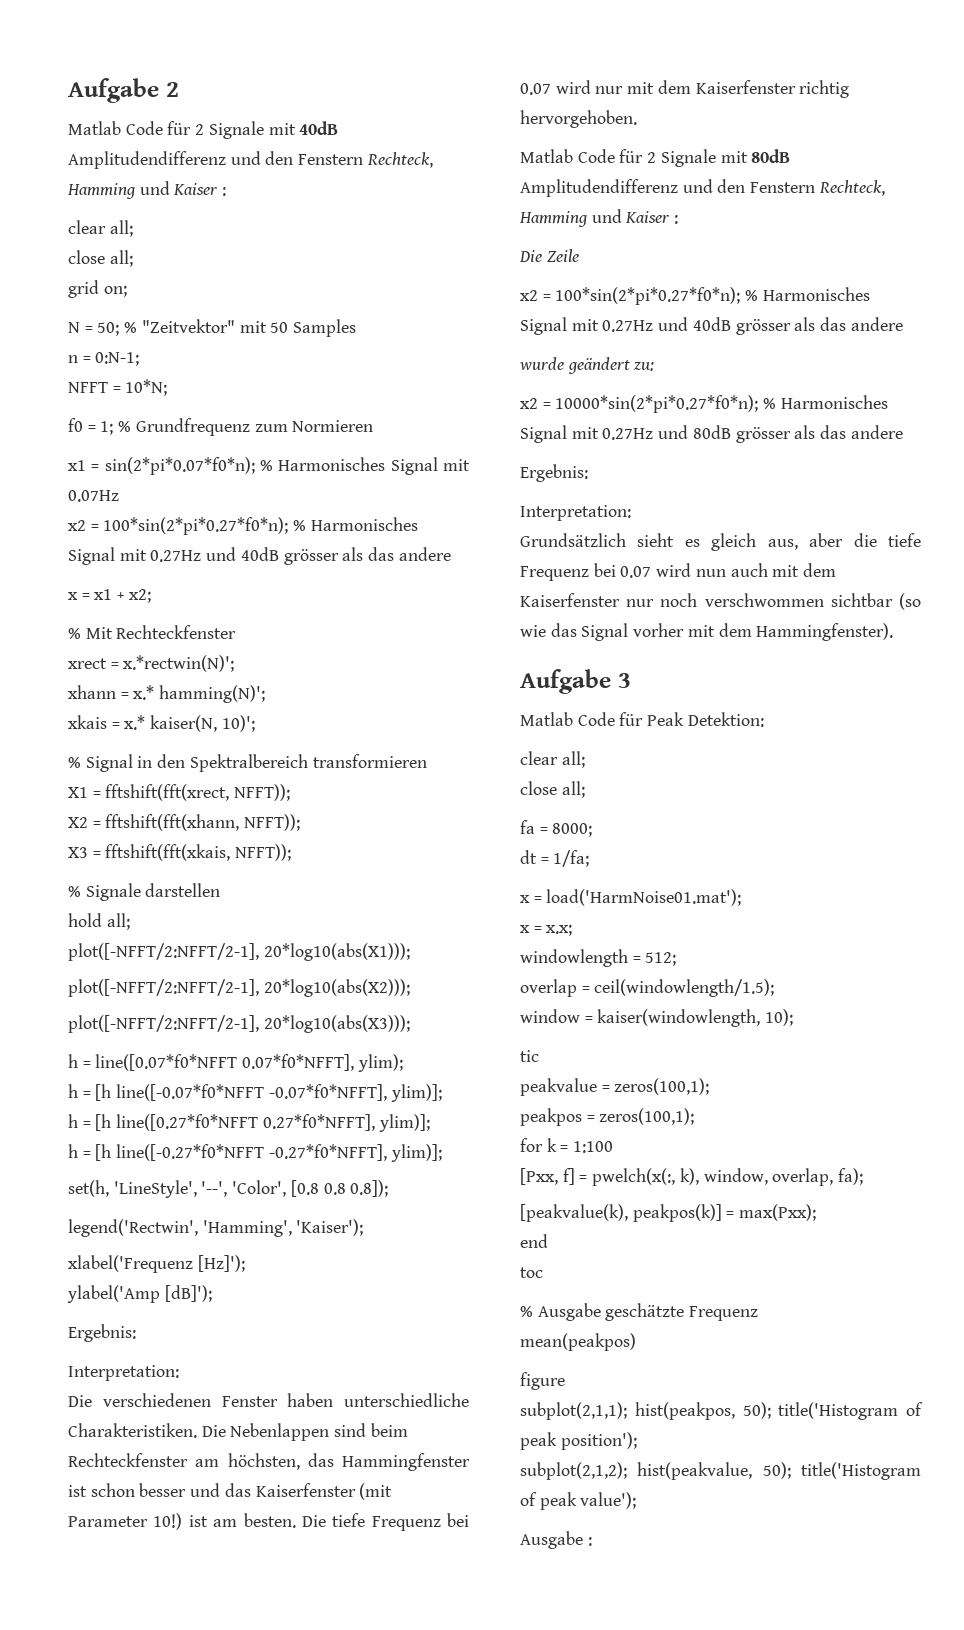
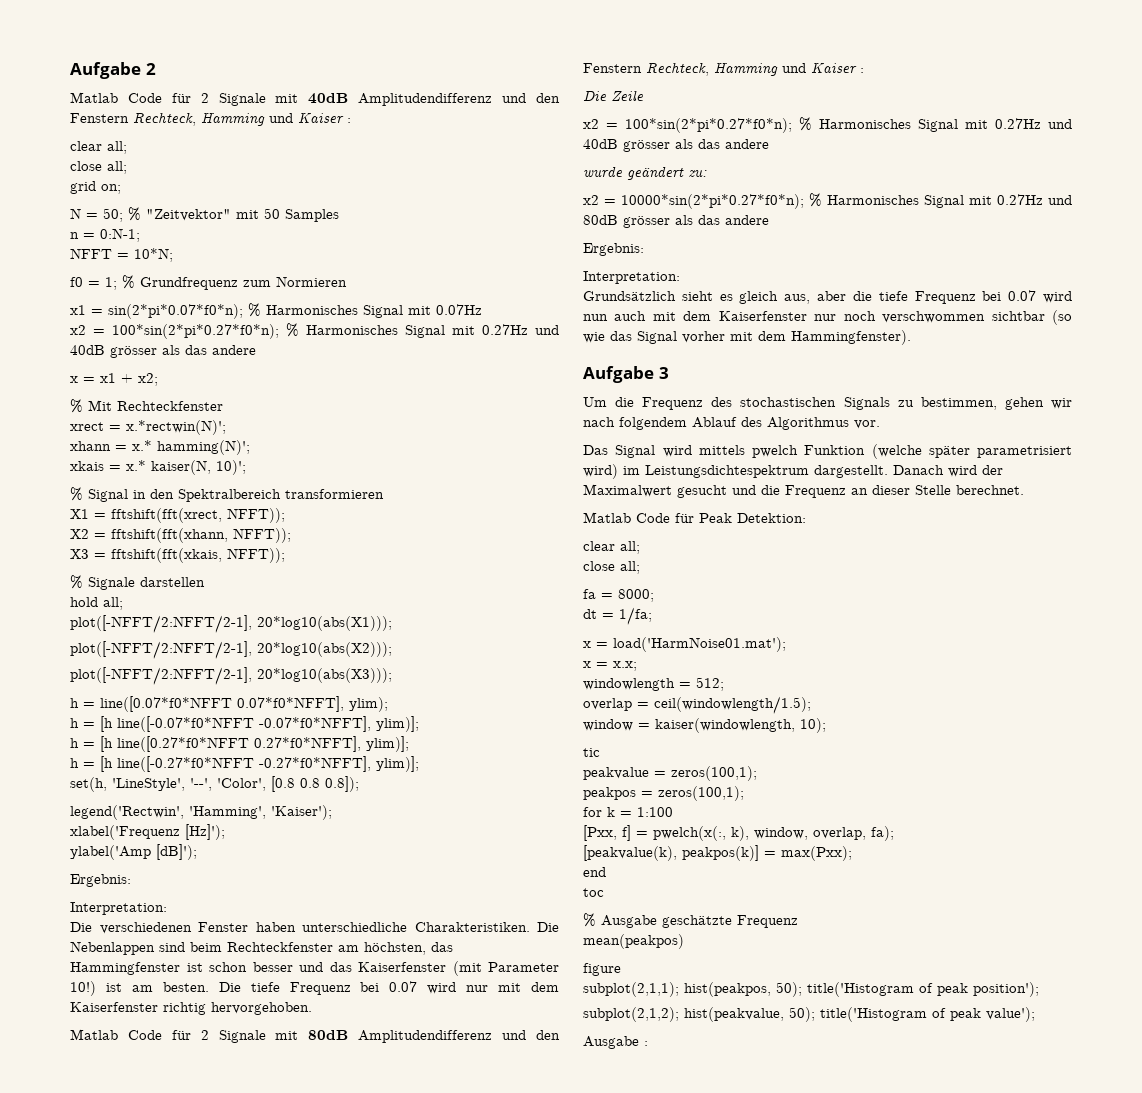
(631, 680) none -> [583,397,1072,410] [583,417,880,430] [583,444,1072,459] [583,464,1003,479] [583,484,1024,498] // Um die Frequenz des stochastischen Signals zu bestimmen, gehen wir nach folgendem Ablauf des Algorithmus vor. // Das Signal wird mittels pwelch Funktion (welche später parametrisiert wird) im Leistungsdichtespektrum dargestellt. Danach wird der Maximalwert gesucht und die Frequenz an dieser Stelle berechnet.

